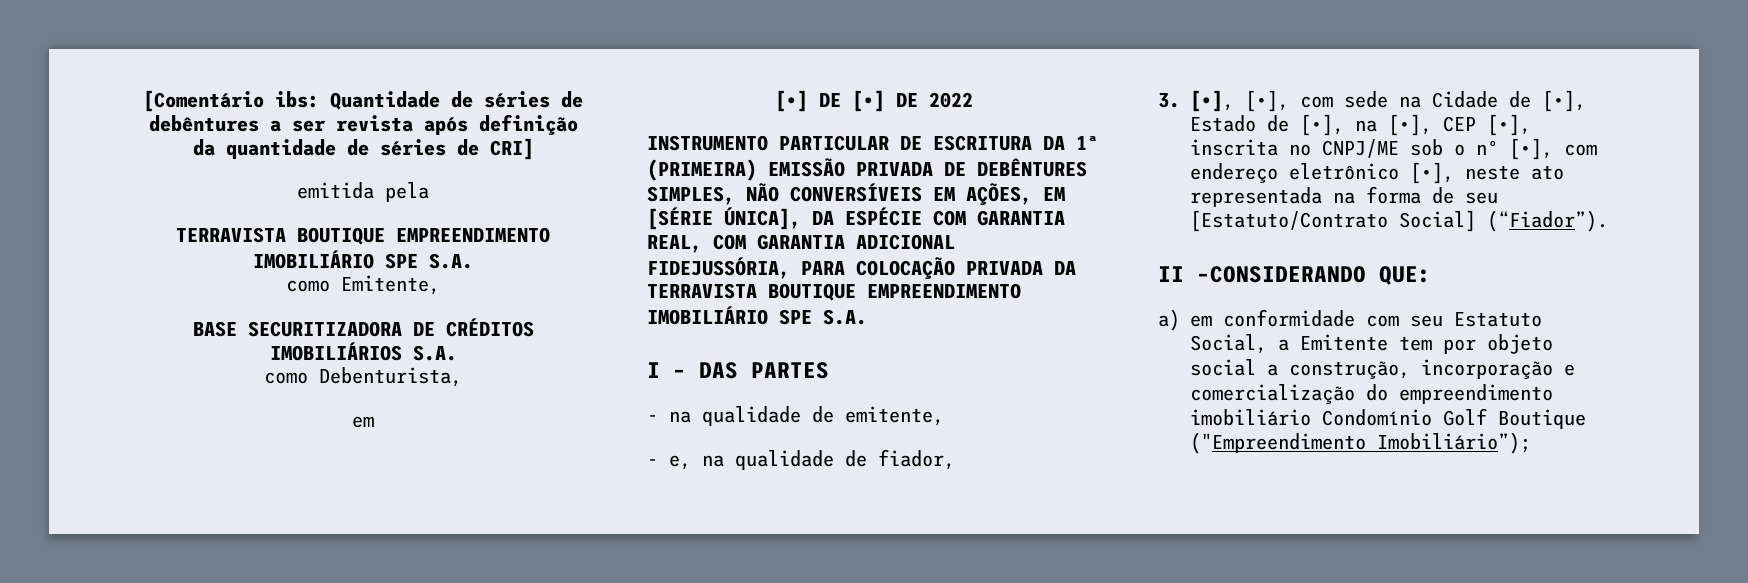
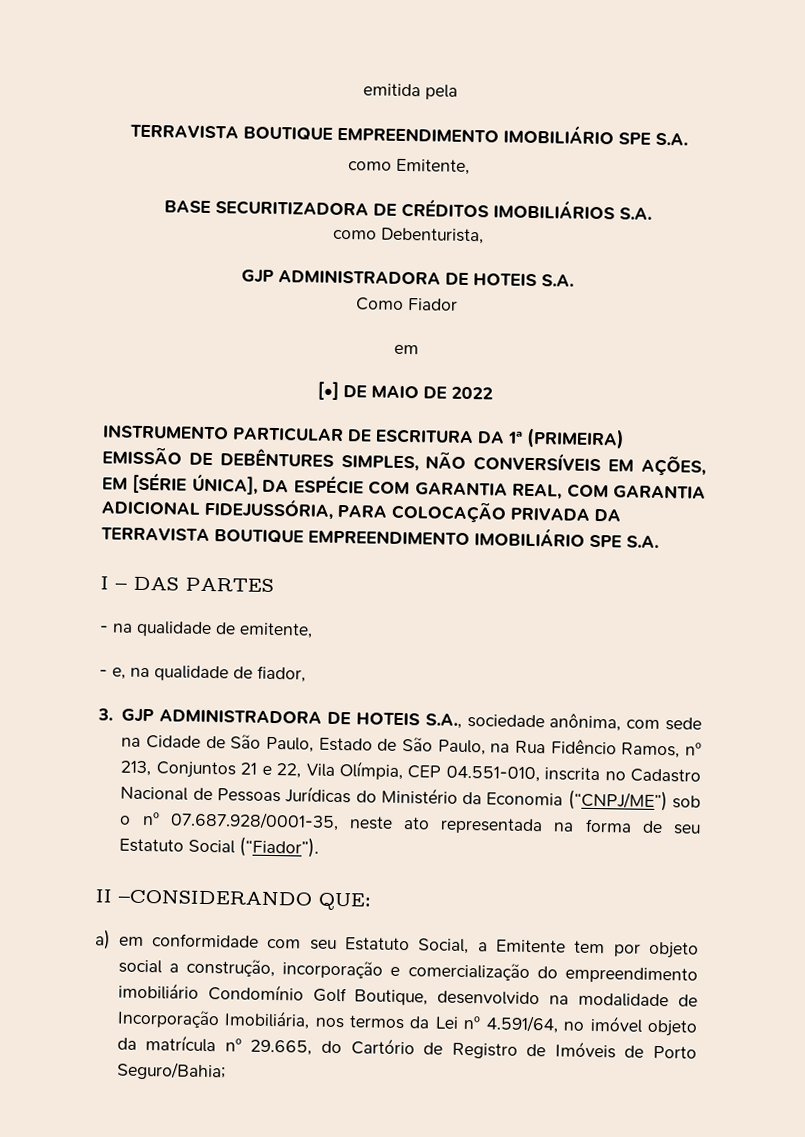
[143,90,583,112] [148,114,578,135] [192,138,534,160] [Comentário ibs: Quantidade de séries de debêntures a ser revista após definição da quantidade de séries de CRI] // -> (362, 90) none
(462, 377) none -> [240,269,574,287] [356,297,458,311] // GJP ADMINISTRADORA DE HOTEIS S.A. // Como Fiador
[852,90,885,112] [•] -> [371,385,419,399] MAIO
[856,162,933,176] PRIVADA -> (182, 455) none
[1190,90,1289,112] [•], [•], -> [121,708,622,732] GJP ADMINISTRADORA DE HOTEIS S.A., sociedade anônima,
[1542,90,1586,112] [1190,114,1531,136] [1190,138,1597,160] [1190,162,1454,184] [•], Estado de [•], na [•], CEP [•], inscrita no CNPJ/ME sob o nº [•], com endereço eletrônico [•], -> [230,734,703,759] [120,760,702,783] [120,786,702,812] [119,811,339,832] São Paulo, Estado de São Paulo, na Rua Fidêncio Ramos, nº 213, Conjuntos 21 e 22, Vila Olímpia, CEP 04.551-010, inscrita no Cadastro Nacional de Pessoas Jurídicas do Ministério da Economia (“CNPJ/ME”) sob o nº 07.687.928/0001-35,
[1190,210,1476,232] [Estatuto/Contrato Social] -> [119,838,236,854] Estatuto Social
[1498,409,1586,429] [1190,432,1531,454] Boutique ("Empreendimento Imobiliário”); -> [354,989,698,1008] [116,1009,698,1037] [116,1035,697,1059] [116,1061,226,1081] Boutique, desenvolvido na modalidade de Incorporação Imobiliária, nos termos da Lei nº 4.591/64, no imóvel objeto da matrícula nº 29.665, do Cartório de Registro de Imóveis de Porto Seguro/Bahia;

